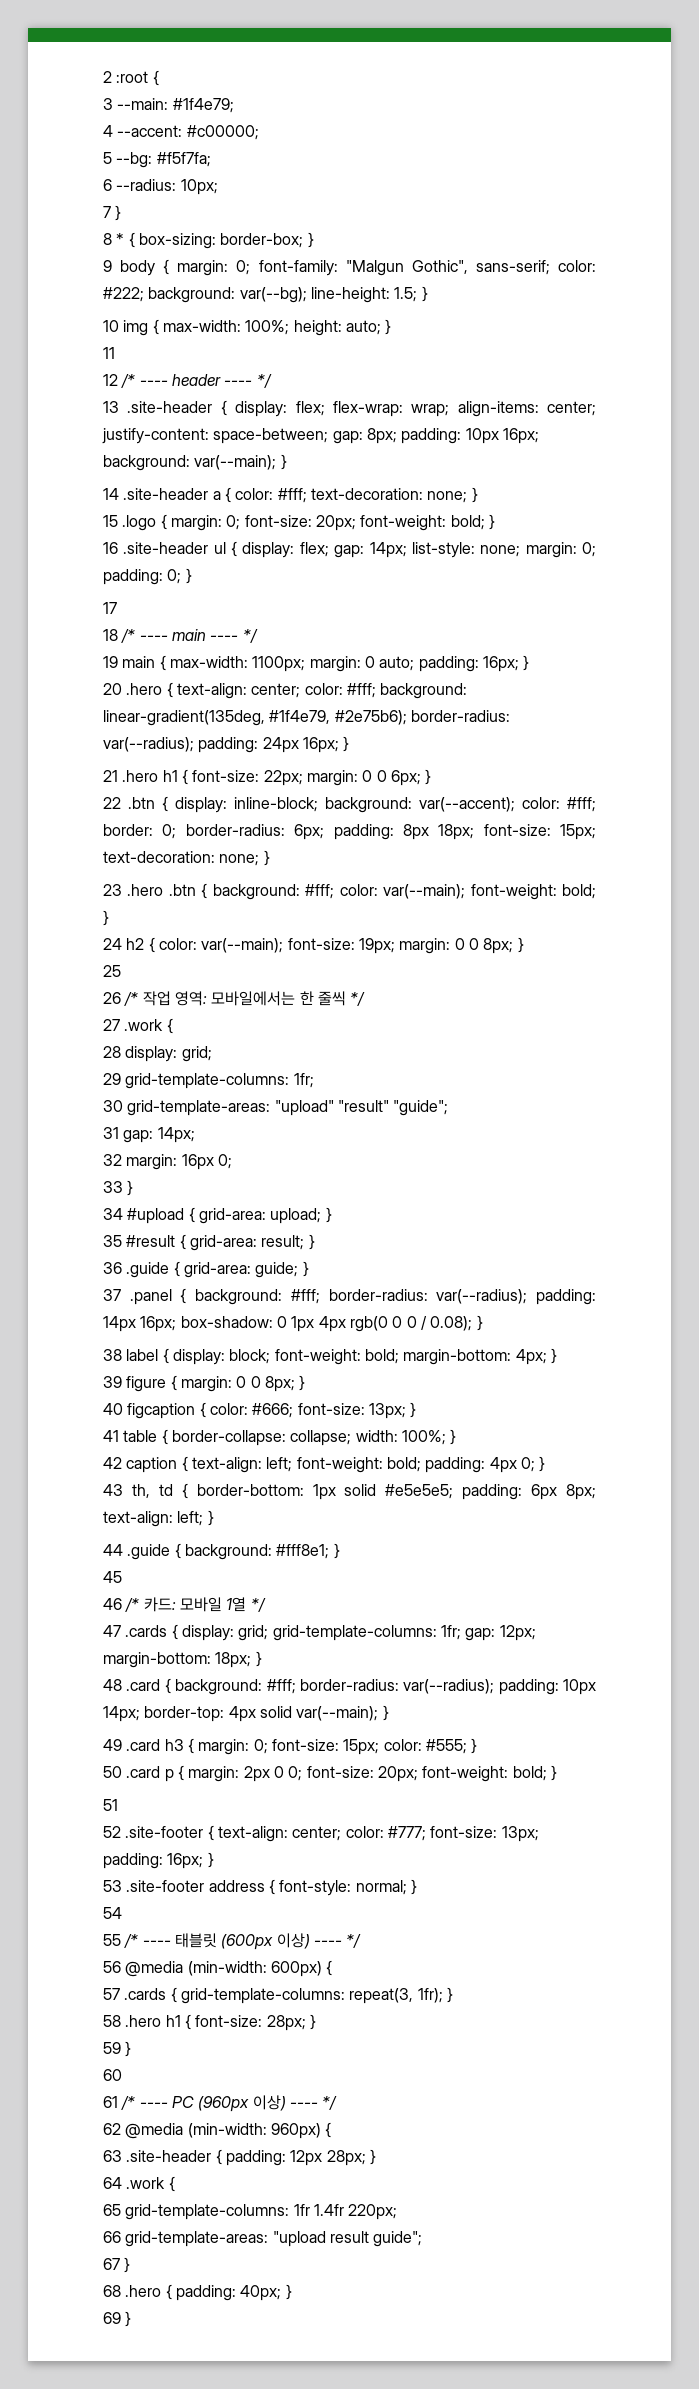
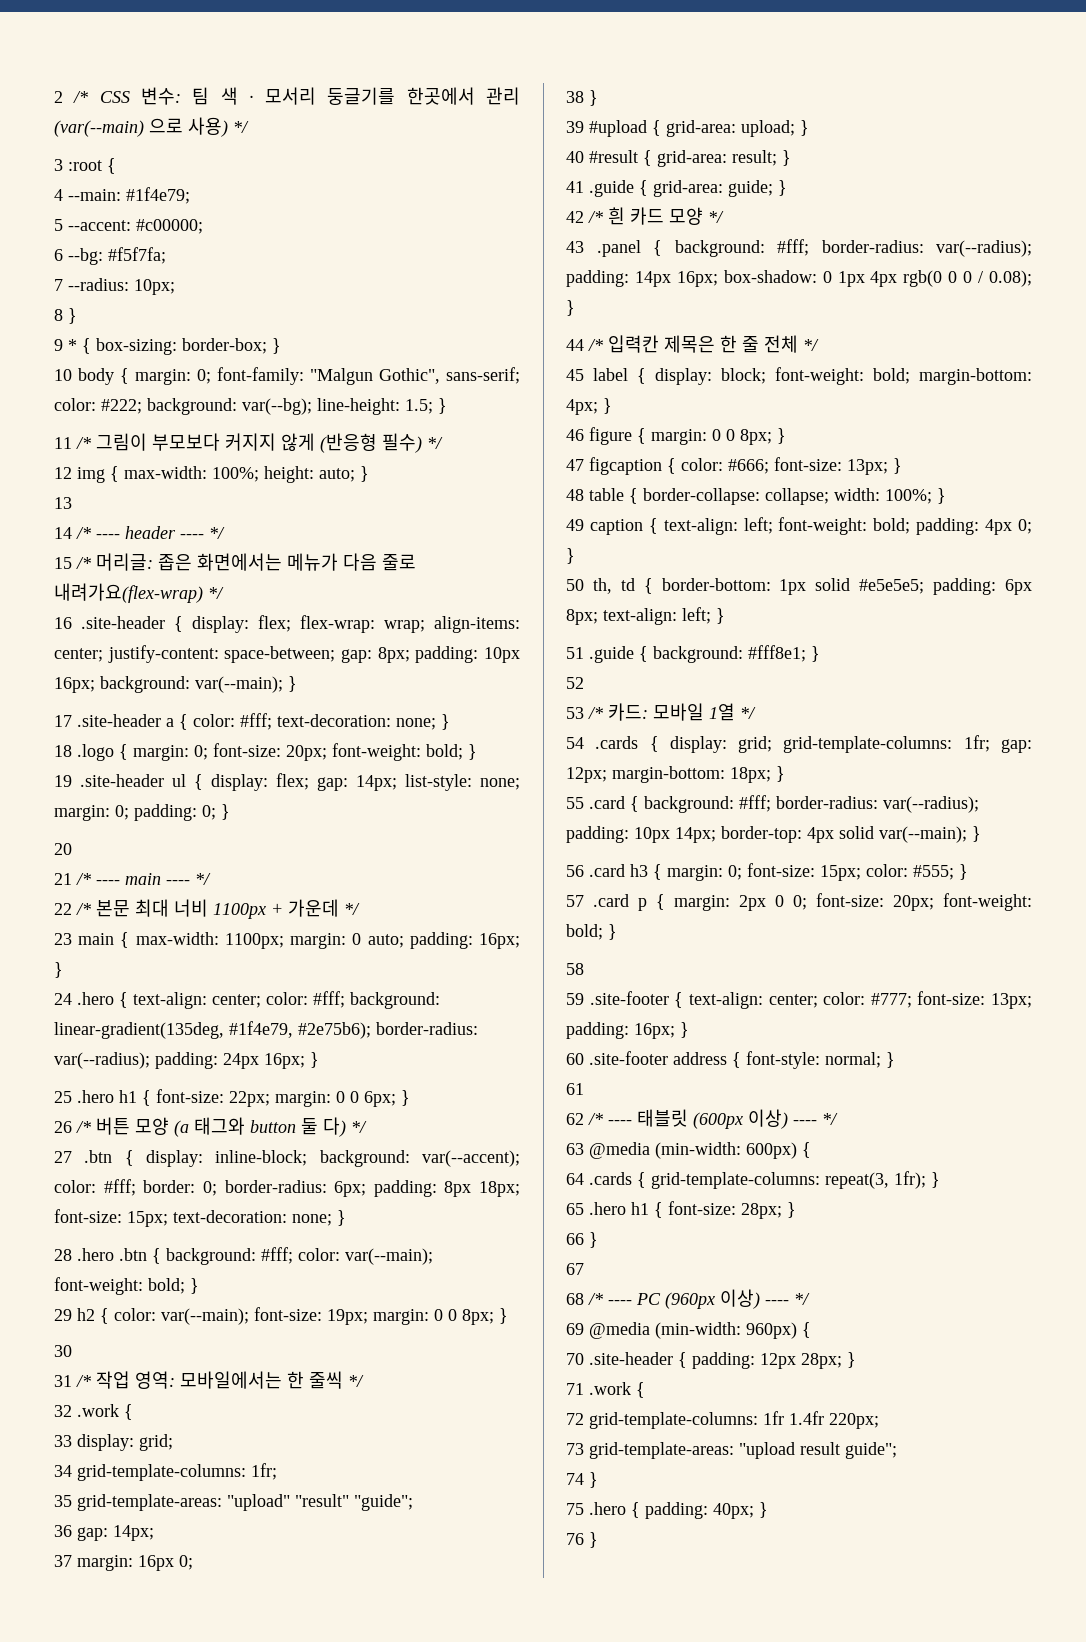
(112, 77) none -> [73,87,520,105] [54,117,249,137] [54,159,63,171] /* CSS 변수: 팀 색 · 모서리 둥글기를 한곳에서 관리 (var(--main) 으로 사용) */ // 3
[103,98,113,110] 3 -> [54,189,63,201] 4
[103,125,113,137] 4 -> [54,219,63,231] 5
[103,152,112,164] 5 -> [54,249,63,261] 6
[103,179,112,191] 6 -> [54,279,63,291] 7
[103,205,122,221] [103,233,112,245] 7 } // 8 -> [54,308,77,324] [54,339,63,351] 8 } // 9
[103,260,112,272] 9 -> [54,369,72,381] 10
[103,320,119,332] 10 -> [54,433,443,453] [54,467,72,479] 11 /* 그림이 부모보다 커지지 않게 (반응형 필수) */ // 12
[103,347,115,359] [103,374,118,386] 11 // 12 -> [54,497,72,509] [54,527,72,539] 13 // 14
[103,401,119,413] 13 -> [54,553,416,571] [54,583,224,603] [54,617,72,629] 15 /* 머리글: 좁은 화면에서는 메뉴가 다음 줄로 내려가요(flex-wrap) */ // 16
[103,488,119,500] 14 -> [54,715,72,727] 17
[103,515,118,527] 15 -> [54,745,72,757] 18
[103,542,118,554] 16 -> [54,775,72,787] 19
[103,602,117,614] [103,629,118,641] 17 // 18 -> [54,843,72,855] [54,873,72,885] 20 // 21
[103,656,118,668] 19 -> [54,899,360,919] [54,933,72,945] 22 /* 본문 최대 너비 1100px + 가운데 */ // 23
[103,683,122,695] 20 -> [54,993,72,1005] 24
[103,770,118,782] 21 -> [54,1091,72,1103] 25
[103,797,121,809] 22 -> [54,1117,367,1137] [54,1151,72,1163] 26 /* 버튼 모양 (a 태그와 button 둘 다) */ // 27
[103,884,122,896] 23 -> [54,1249,72,1261] 28
[103,938,122,950] 24 -> [54,1309,72,1321] 29
[103,965,121,977] [103,992,121,1004] 25 // 26 -> [54,1345,72,1357] [54,1375,72,1387] 30 // 31
[103,1018,173,1034] [103,1046,121,1058] 27 .work { // 28 -> [54,1404,133,1420] [54,1435,72,1447] 32 .work { // 33
[103,1073,121,1085] 29 -> [54,1465,72,1477] 34
[103,1100,123,1112] 30 -> [54,1495,72,1507] 35
[103,1127,119,1139] 31 -> [54,1525,72,1537] 36
[103,1154,122,1166] 32 -> [54,1555,72,1567] 37
[103,1180,134,1196] [103,1208,123,1220] 33 } // 34 -> [566,90,598,106] [566,121,584,133] 38 } // 39
[103,1235,122,1247] 35 -> [566,151,584,163] 40
[103,1262,122,1274] 36 -> [566,181,584,193] 41
[103,1289,121,1301] 37 -> [566,207,724,225] [566,241,584,253] 42 /* 흰 카드 모양 */ // 43
[103,1349,122,1361] 38 -> [566,335,819,353] [566,369,584,381] 44 /* 입력칸 제목은 한 줄 전체 */ // 45
[103,1376,122,1388] 39 -> [566,429,584,441] 46
[103,1403,123,1415] 40 -> [566,459,584,471] 47
[103,1430,119,1442] 41 -> [566,489,584,501] 48
[103,1457,122,1469] 42 -> [566,519,584,531] 49
[103,1484,123,1496] 43 -> [566,579,584,591] 50
[103,1544,123,1556] 44 -> [566,647,584,659] 51
[103,1571,122,1583] [103,1598,122,1610] 45 // 46 -> [566,677,584,689] [566,707,584,719] 52 // 53
[103,1625,121,1637] 47 -> [566,737,584,749] 54
[103,1679,122,1691] 48 -> [566,797,584,809] 55
[103,1739,122,1751] 49 -> [566,865,584,877] 56
[103,1766,122,1778] 50 -> [566,895,584,907] 57
[103,1799,118,1811] [103,1826,121,1838] 51 // 52 -> [566,963,584,975] [566,993,584,1005] 58 // 59
[103,1880,122,1892] 53 -> [566,1053,584,1065] 60
[103,1907,122,1919] [103,1934,121,1946] 54 // 55 -> [566,1083,584,1095] [566,1113,584,1125] 61 // 62
[103,1961,121,1973] 56 -> [566,1143,584,1155] 63
[103,1988,120,2000] 57 -> [566,1173,584,1185] 64
[103,2015,121,2027] 58 -> [566,1203,584,1215] 65
[103,2041,132,2057] [103,2069,122,2081] [103,2096,118,2108] 59 } // 60 // 61 -> [566,1232,598,1248] [566,1263,584,1275] [566,1293,584,1305] 66 } // 67 // 68
[103,2123,121,2135] 62 -> [566,1323,584,1335] 69
[103,2150,122,2162] 63 -> [566,1353,584,1365] 70
[103,2176,175,2192] [103,2204,121,2216] 64 .work { // 65 -> [566,1382,645,1398] [566,1413,584,1425] 71 .work { // 72
[103,2231,121,2243] 66 -> [566,1443,584,1455] 73
[103,2257,131,2273] [103,2285,121,2297] 67 } // 68 -> [566,1472,598,1488] [566,1503,584,1515] 74 } // 75
[103,2312,121,2324] 69 -> [566,1533,584,1545] 76

